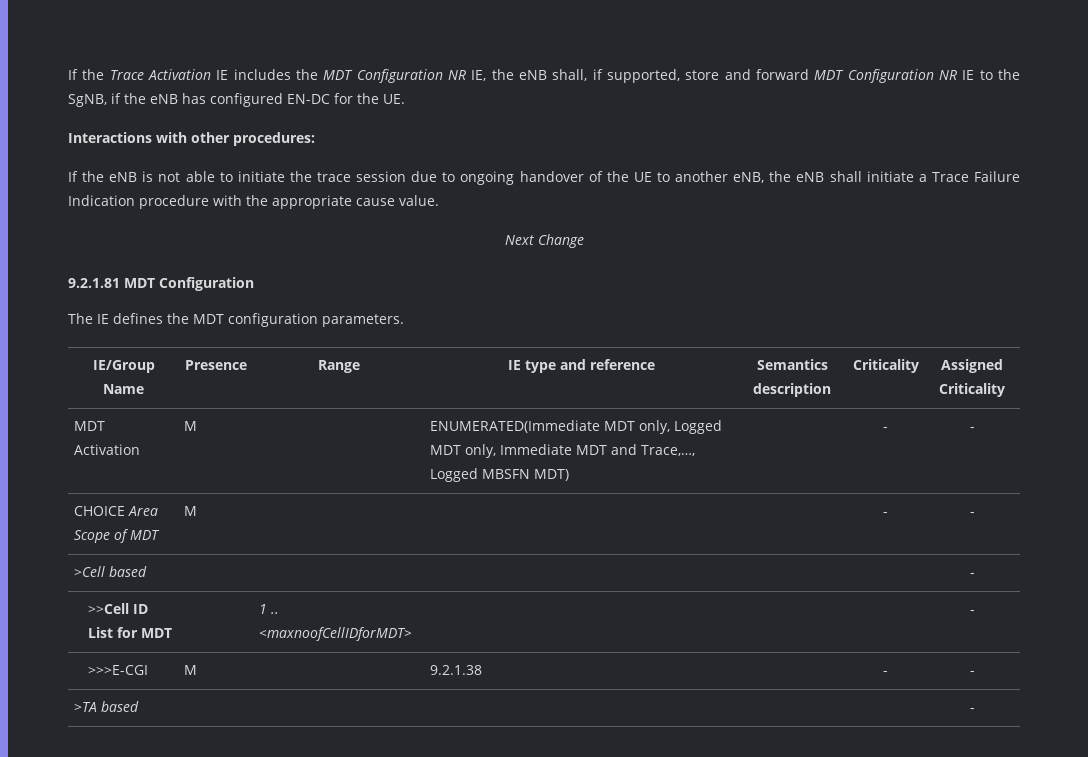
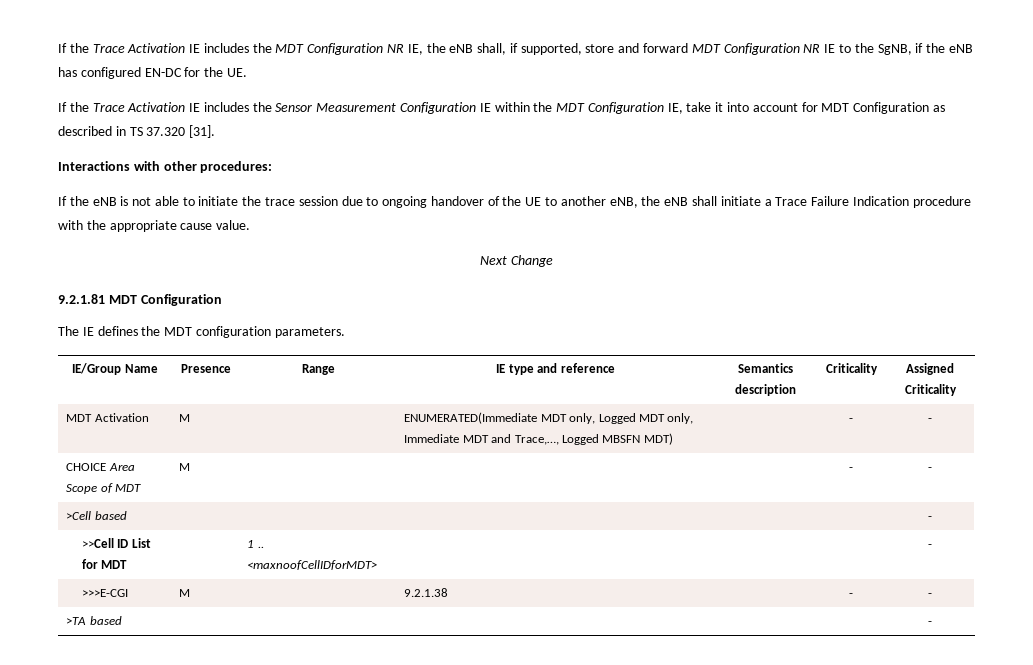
(405, 99) none -> [58,102,945,114] [58,125,216,138] // If the Trace Activation IE includes the Sensor Measurement Configuration IE within the MDT Configuration IE, take it into account for MDT Configuration as described in TS 37.320 [31].

